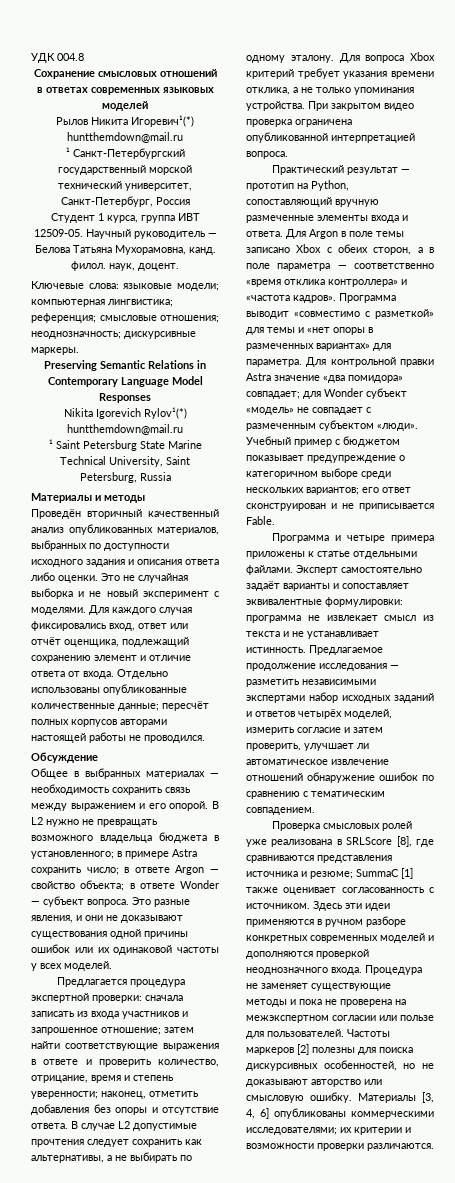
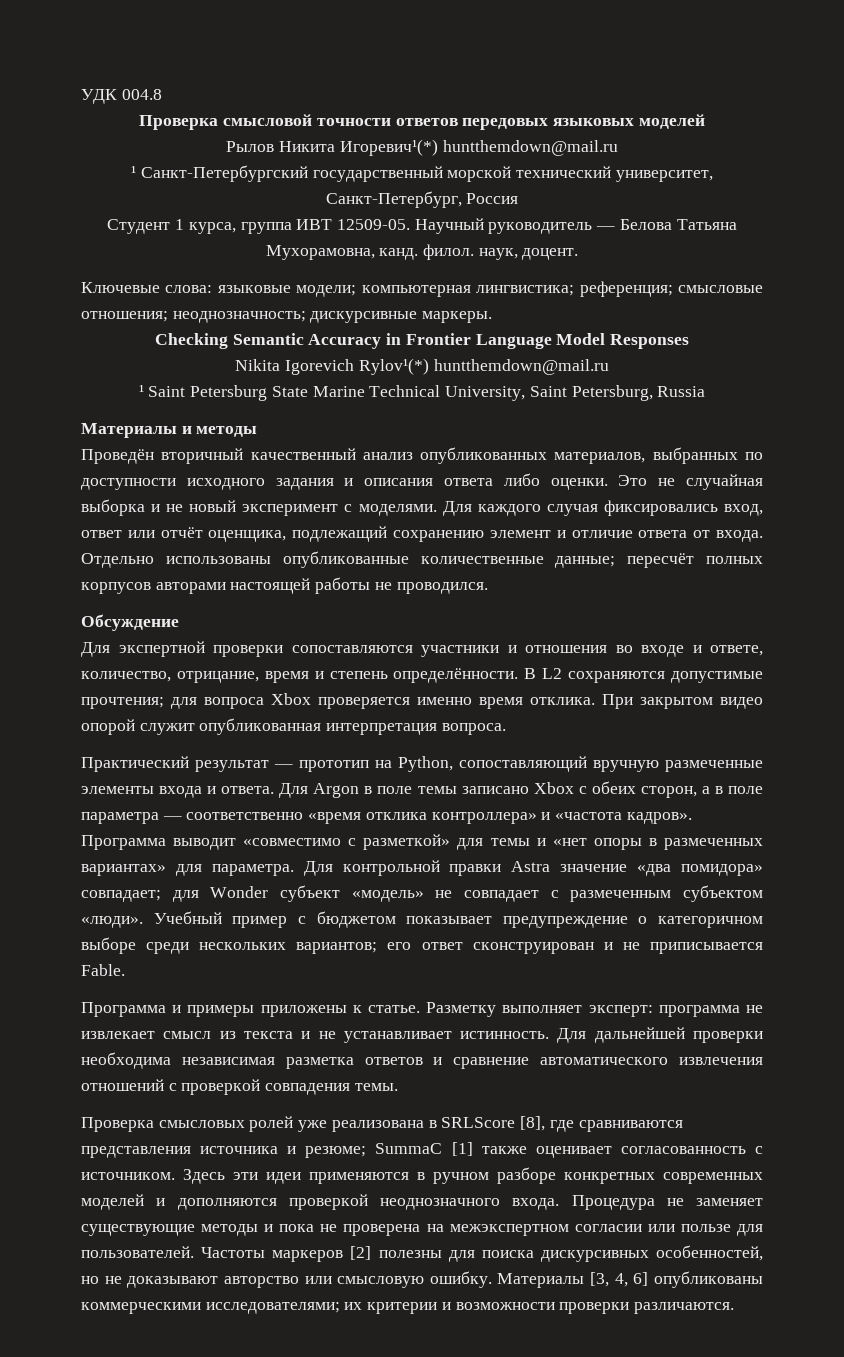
[33,69,217,79] [36,87,160,95] Сохранение смысловых отношений в ответах современных -> [139,114,549,130] Проверка смысловой точности ответов передовых
[44,360,206,371] [47,377,118,387] Preserving Semantic Relations in Contemporary -> [154,333,471,349] Checking Semantic Accuracy in Frontier
[31,768,219,779] [31,784,190,795] [31,801,219,811] [31,817,157,827] [31,832,219,843] [31,849,197,859] [31,865,219,875] [31,880,219,891] [31,896,190,907] [31,915,183,923] [31,929,188,939] [31,944,219,955] [31,961,112,971] [57,977,186,987] [31,993,183,1003] [31,1011,188,1019] [31,1027,194,1035] [31,1041,219,1051] [31,1059,151,1067] Общее в выбранных материалах — необходимость сохранить связь между выражением и его опорой. В L2 нужно не превращать возможного владельца бюджета в установленного; в примере Astra сохранить число; в ответе Argon — свойство объекта; в ответе Wonder — субъект вопроса. Это разные явления, и они не доказывают существования одной причины ошибок или их одинаковой частоты у всех моделей. // Предлагается процедура экспертной проверки: сначала записать из входа участников и запрошенное отношение; затем найти соответствующие выражения в ответе и проверить -> [81,641,763,657] Для экспертной проверки сопоставляются участники и отношения во входе и ответе,
[31,1091,198,1099] [31,1104,219,1115] [31,1121,197,1131] [31,1139,202,1147] [31,1152,192,1163] [246,52,435,63] [246,68,434,79] [246,87,414,95] [246,101,414,111] [246,119,352,127] [246,132,415,143] уверенности; наконец, отметить добавления без опоры и отсутствие ответа. В случае L2 допустимые прочтения следует сохранить как альтернативы, а не выбирать по одному эталону. Для вопроса Xbox критерий требует указания времени отклика, а не только упоминания устройства. При закрытом видео проверка ограничена опубликованной интерпретацией -> [393,668,764,683] [81,693,763,709] [81,718,438,735] определённости. В L2 сохраняются допустимые прочтения; для вопроса Xbox проверяется именно время отклика. При закрытом видео опорой служит опубликованная интерпретация
[347,535,434,543] [246,551,417,559] [246,565,422,575] [246,581,409,591] [246,597,403,607] четыре примера приложены к статье отдельными файлами. Эксперт самостоятельно задаёт варианты и сопоставляет эквивалентные формулировки: -> [187,1002,653,1017] примеры приложены к статье. Разметку выполняет эксперт:
[309,645,383,655] [246,663,399,671] [246,679,376,687] [246,692,434,703] [246,709,392,719] [246,727,383,735] [246,743,369,751] [246,759,389,765] [246,772,434,783] [246,791,385,799] [246,807,315,815] Предлагаемое продолжение исследования — разметить независимыми экспертами набор исходных заданий и ответов четырёх моделей, измерить согласие и затем проверить, улучшает ли автоматическое извлечение отношений обнаружение ошибок по сравнению с тематическим совпадением. -> [557,1027,763,1043] [81,1052,764,1069] [81,1079,398,1095] Для дальнейшей проверки необходима независимая разметка ответов и сравнение автоматического извлечения отношений с проверкой совпадения темы.

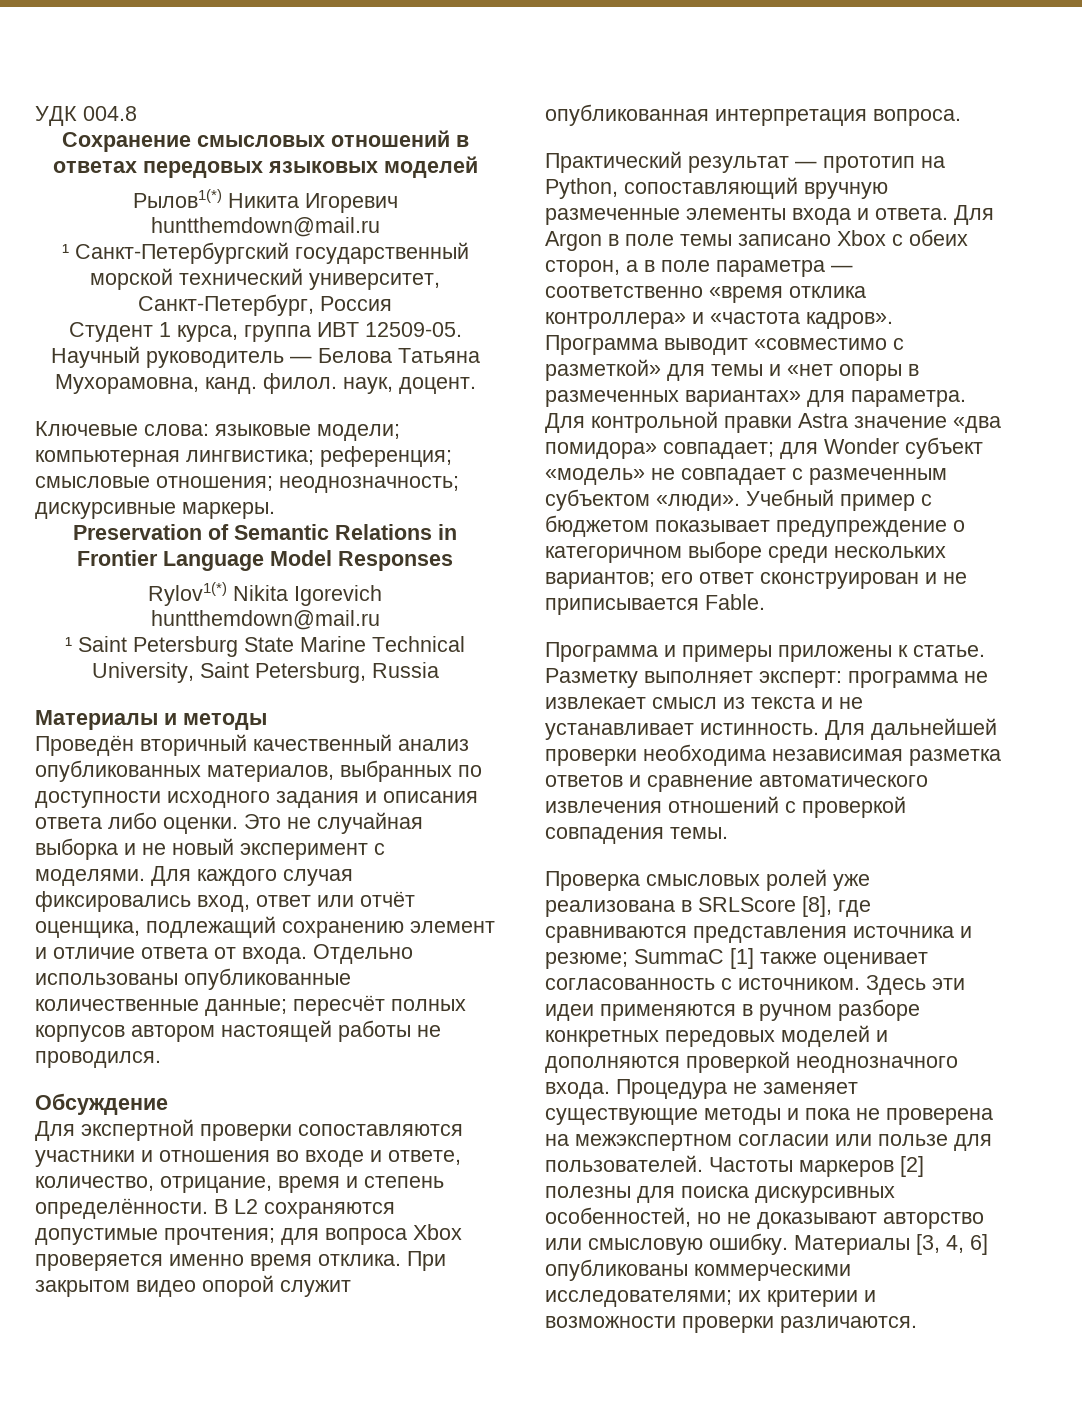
[139,114,458,130] Проверка смысловой точности ответов -> [61,130,469,152] [52,161,137,173] Сохранение смысловых отношений в ответах
[226,139,438,156] Рылов Никита Игоревич¹(*) -> [132,189,398,213] Рылов1(*) Никита Игоревич
[154,333,382,349] Checking Semantic Accuracy -> [73,524,432,540] Preservation of Semantic Relations
(690, 341) none -> [148,582,227,606] Rylov1(*)
[358,358,429,375] Rylov¹(*) -> (382, 595) none
[155,582,226,594] авторами -> [131,1025,215,1042] автором
[663,1172,763,1184] современных -> [665,1030,775,1047] передовых

